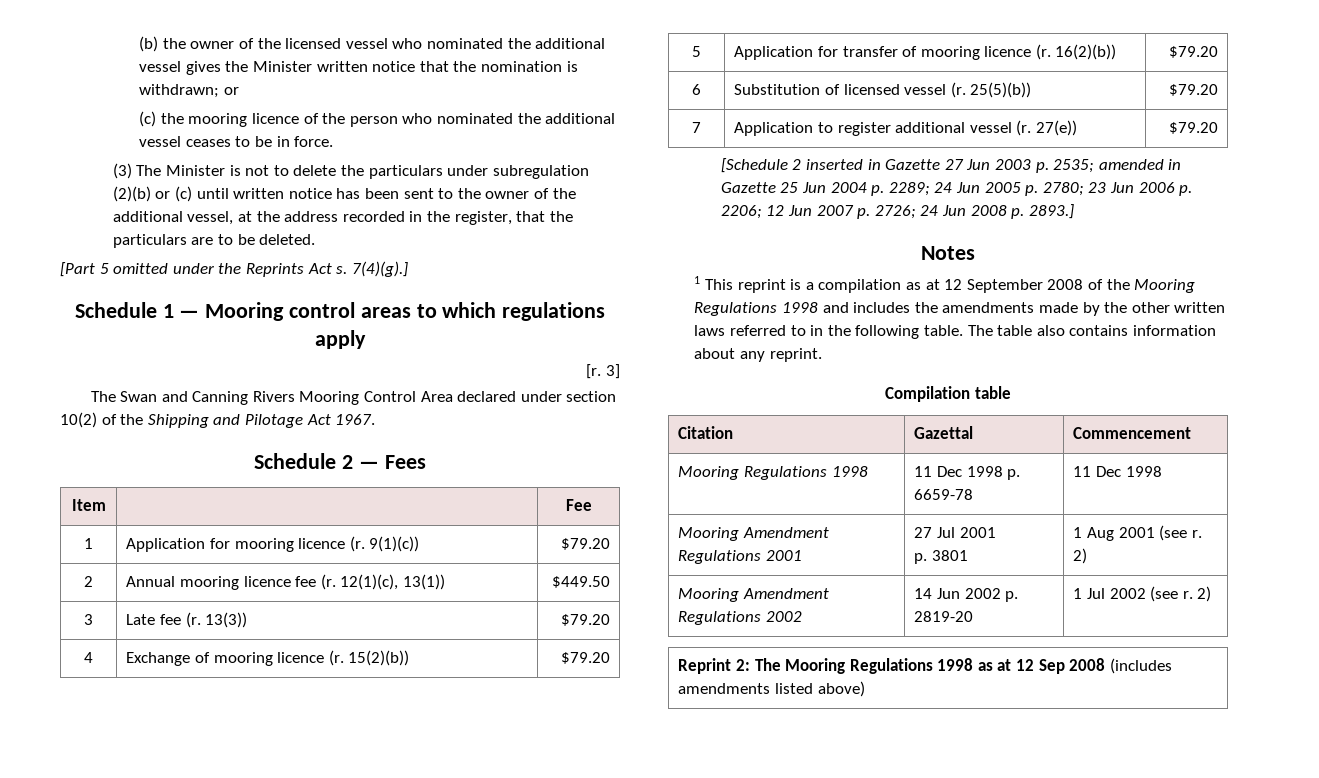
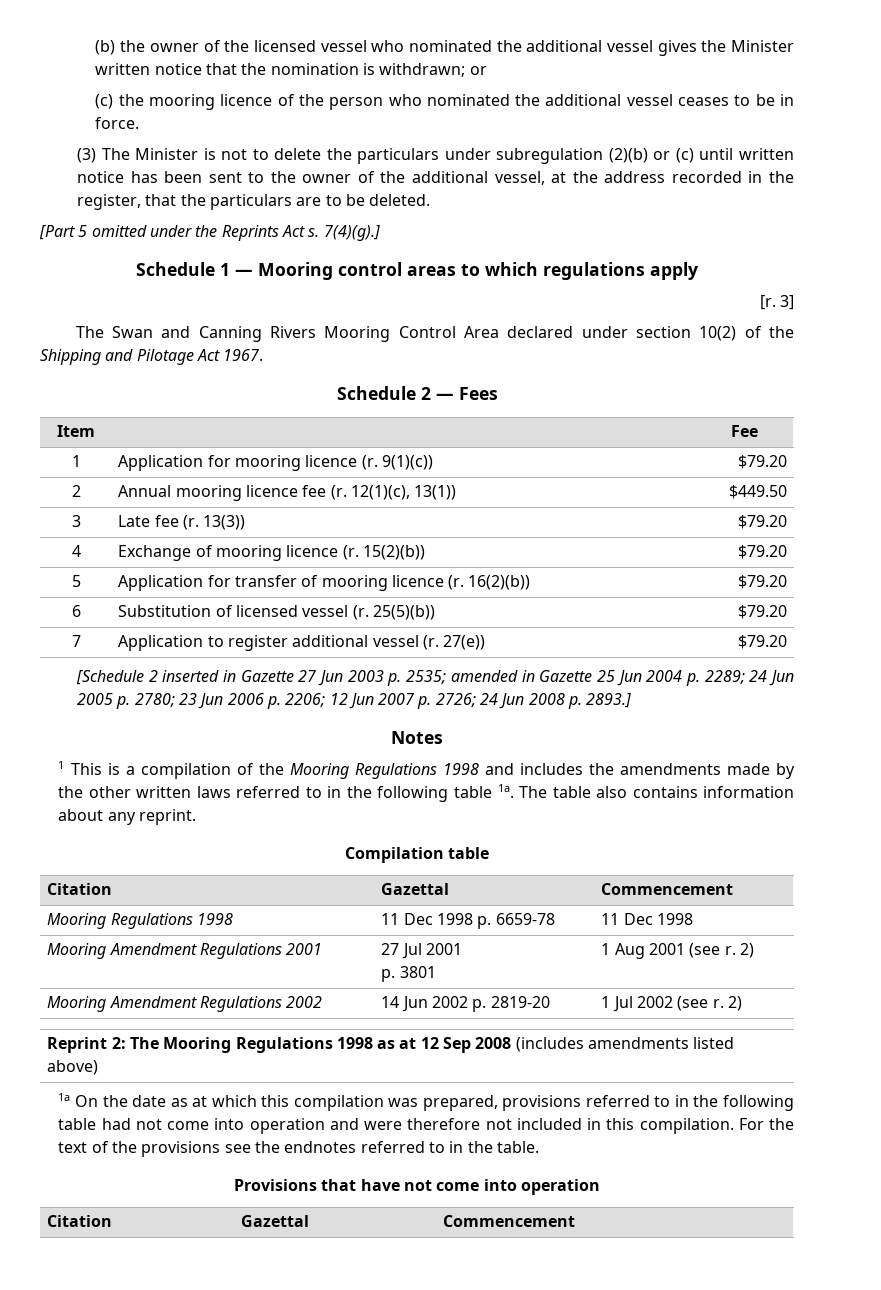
[737,279,786,293] reprint -> (102, 769) none
[905,279,1084,293] as at 12 September 2008 -> (231, 771) none
[923,325,963,336] table. -> [453,784,514,798] table 1a.
(865, 689) none -> [58,1093,794,1111] [58,1118,794,1134] [58,1141,540,1157] [234,1179,600,1195] [47,1215,113,1227] [241,1215,310,1227] [443,1215,576,1227] // 1a On the date as at which this compilation was prepared, provisions referred to in the following table had not come into operation and were therefore not included in this compilation. For the text of the provisions see the endnotes referred to in the table. // Provisions that have not come into operation // Citation | Gazettal | Commencement

